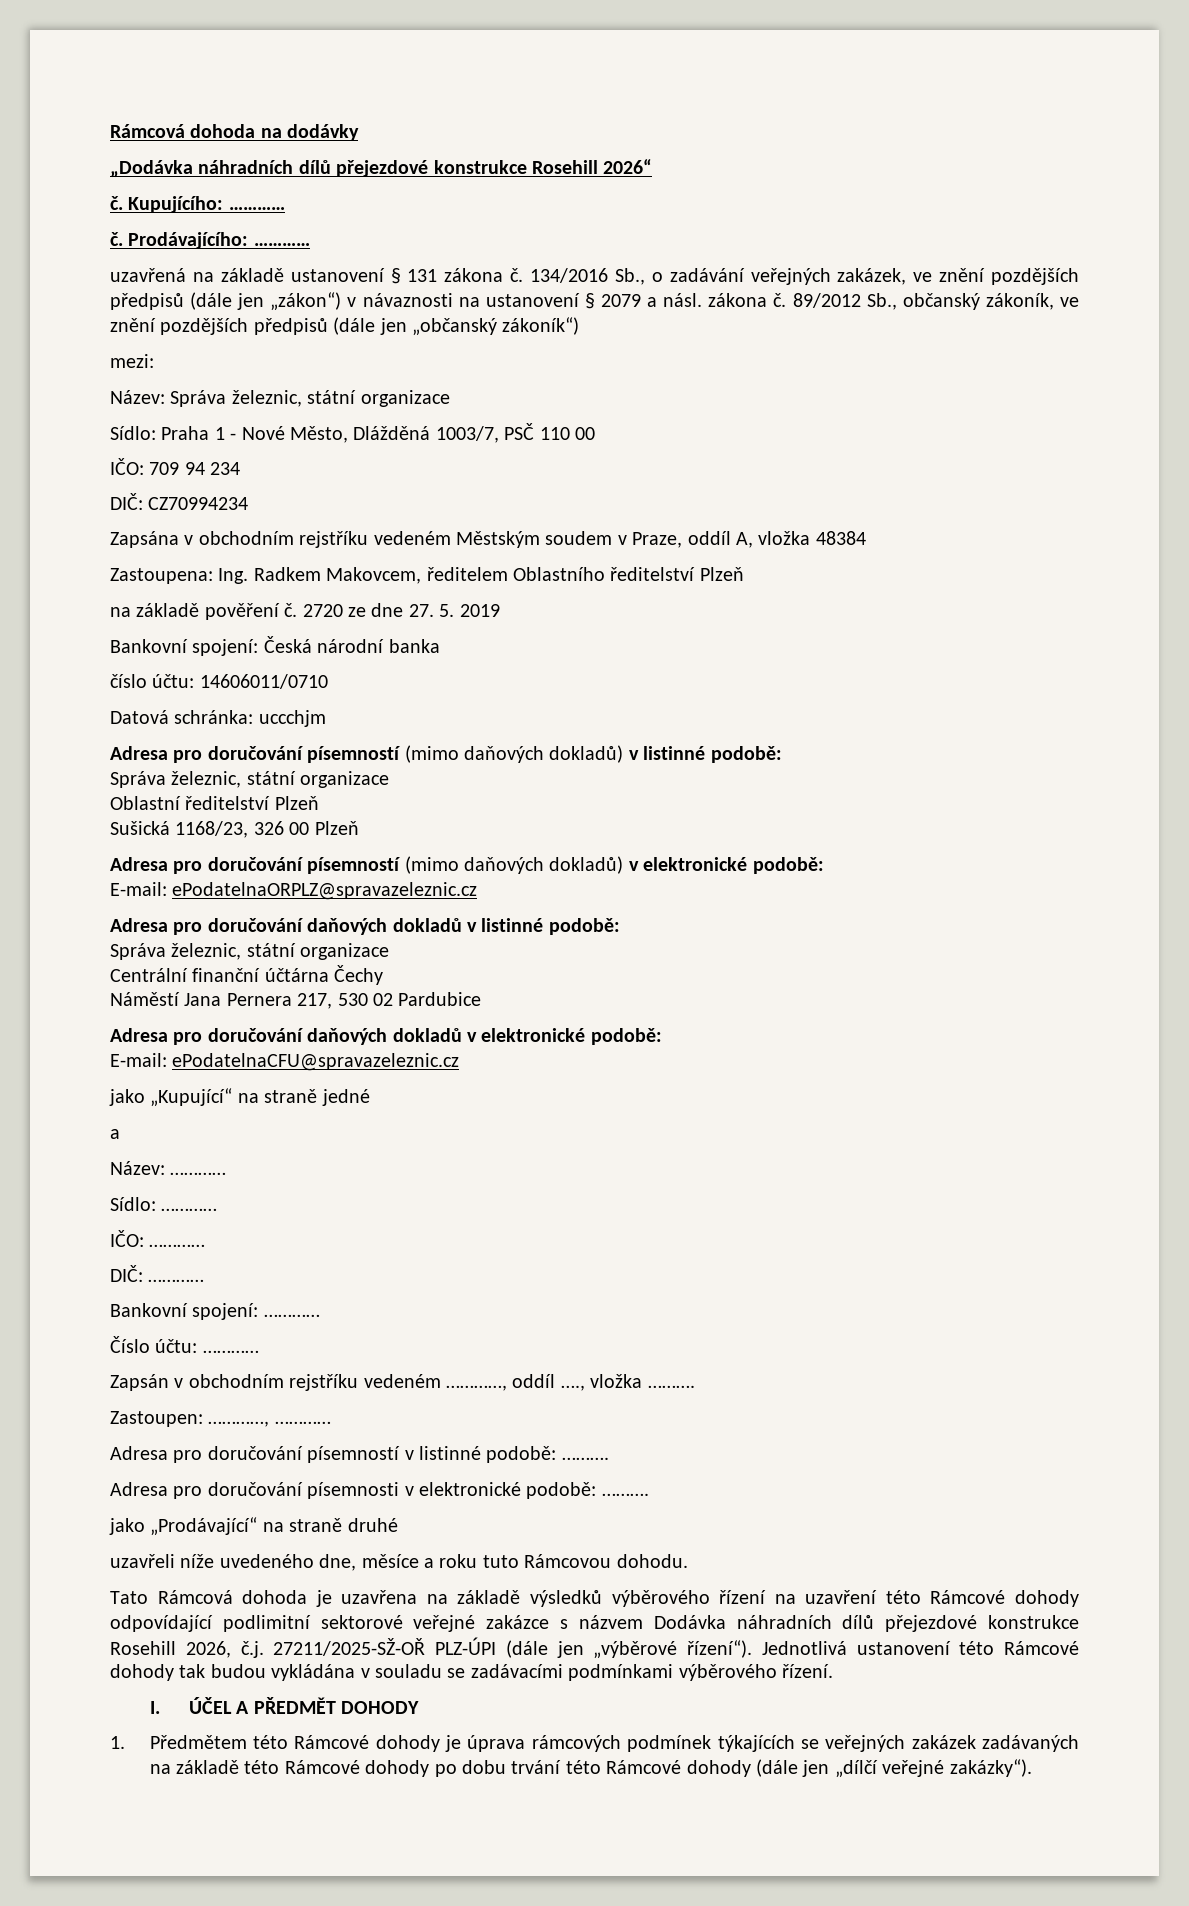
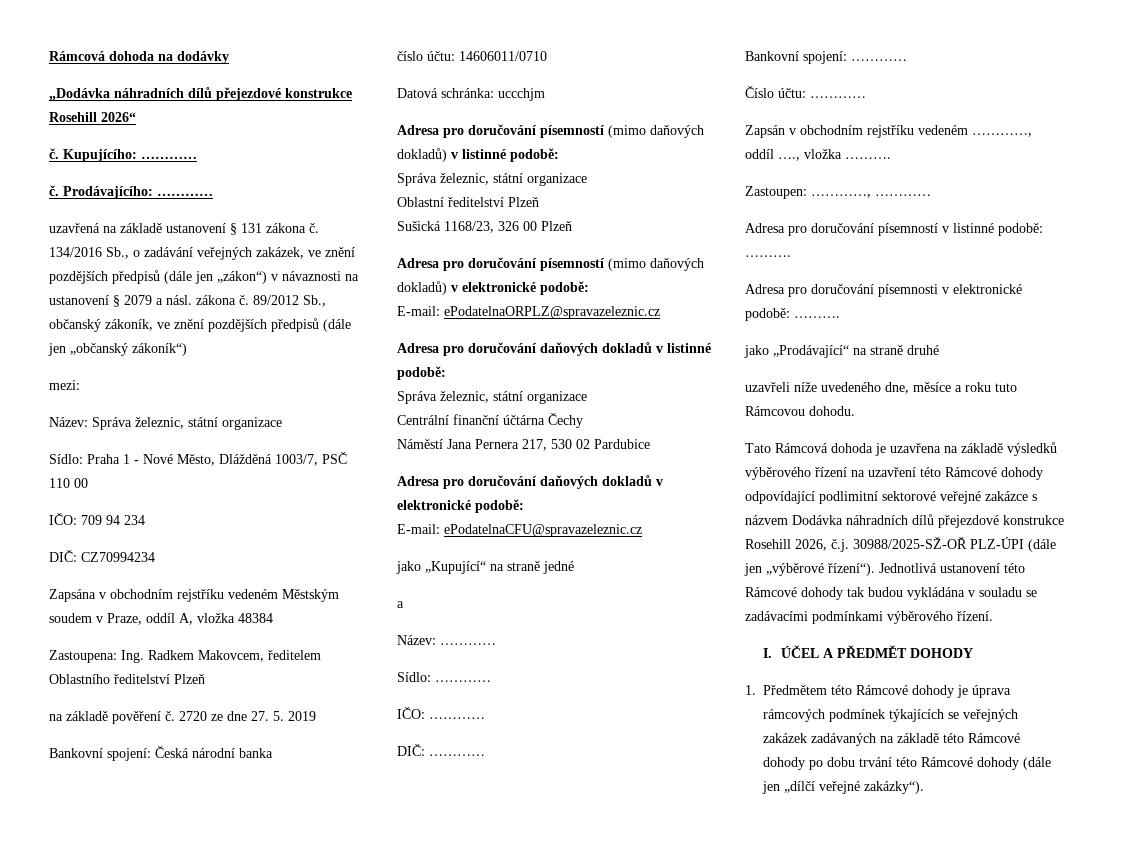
[273,1638,426,1656] 27211/2025-SŽ-OŘ -> [853,537,967,549] 30988/2025-SŽ-OŘ

